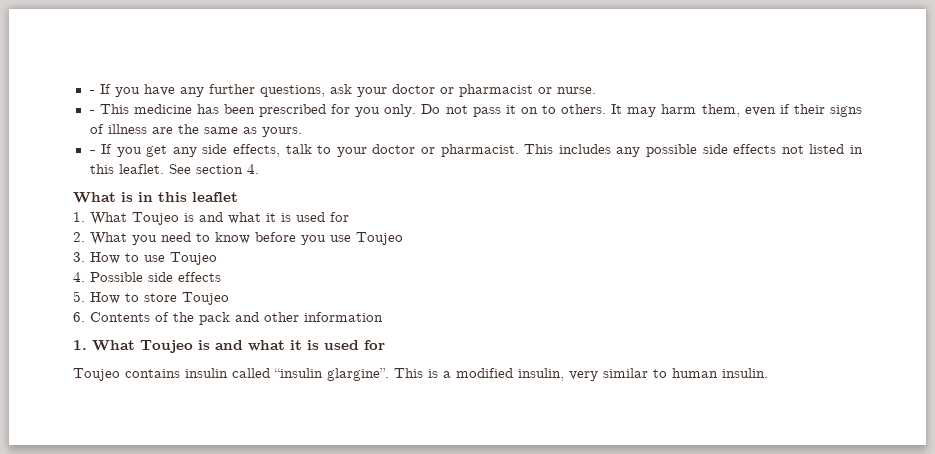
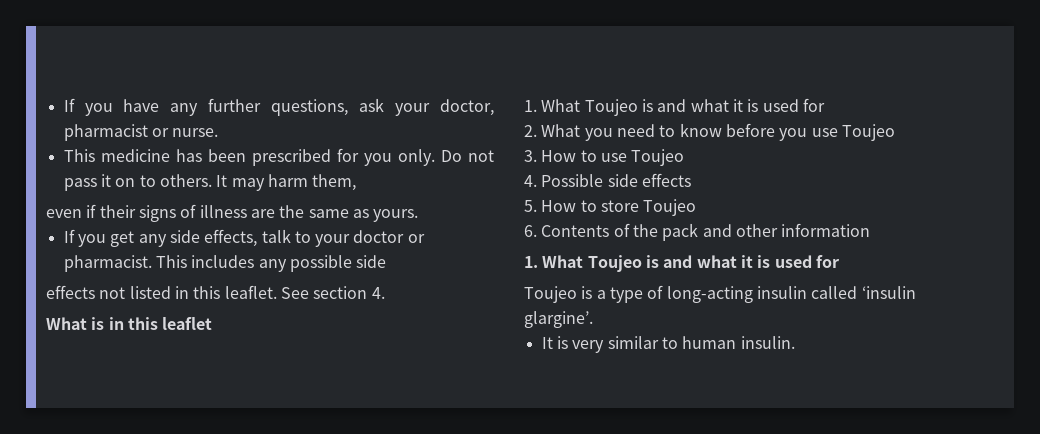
[89,90,95,94] - -> (63, 105) none
[391,84,454,94] doctor or -> [440,99,495,116] doctor,
[89,110,95,114] - -> (219, 132) none
(740, 110) none -> (357, 182) //
[89,150,96,154] - -> (419, 215) none
(728, 149) none -> (387, 261) //
[125,368,564,381] contains insulin called “insulin glargine”. This is a modified insulin, -> [581,285,916,303] [524,311,593,328] [541,336,568,349] is a type of long-acting insulin called ‘insulin glargine’. // It is

